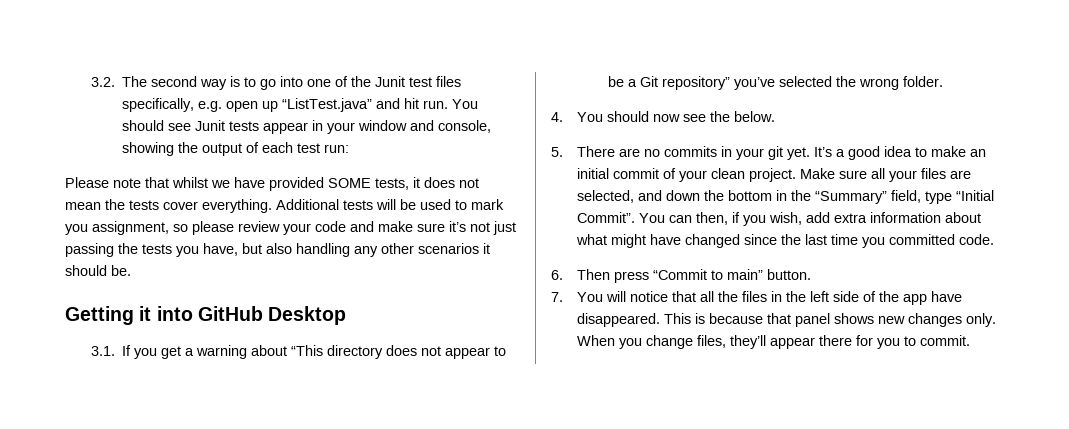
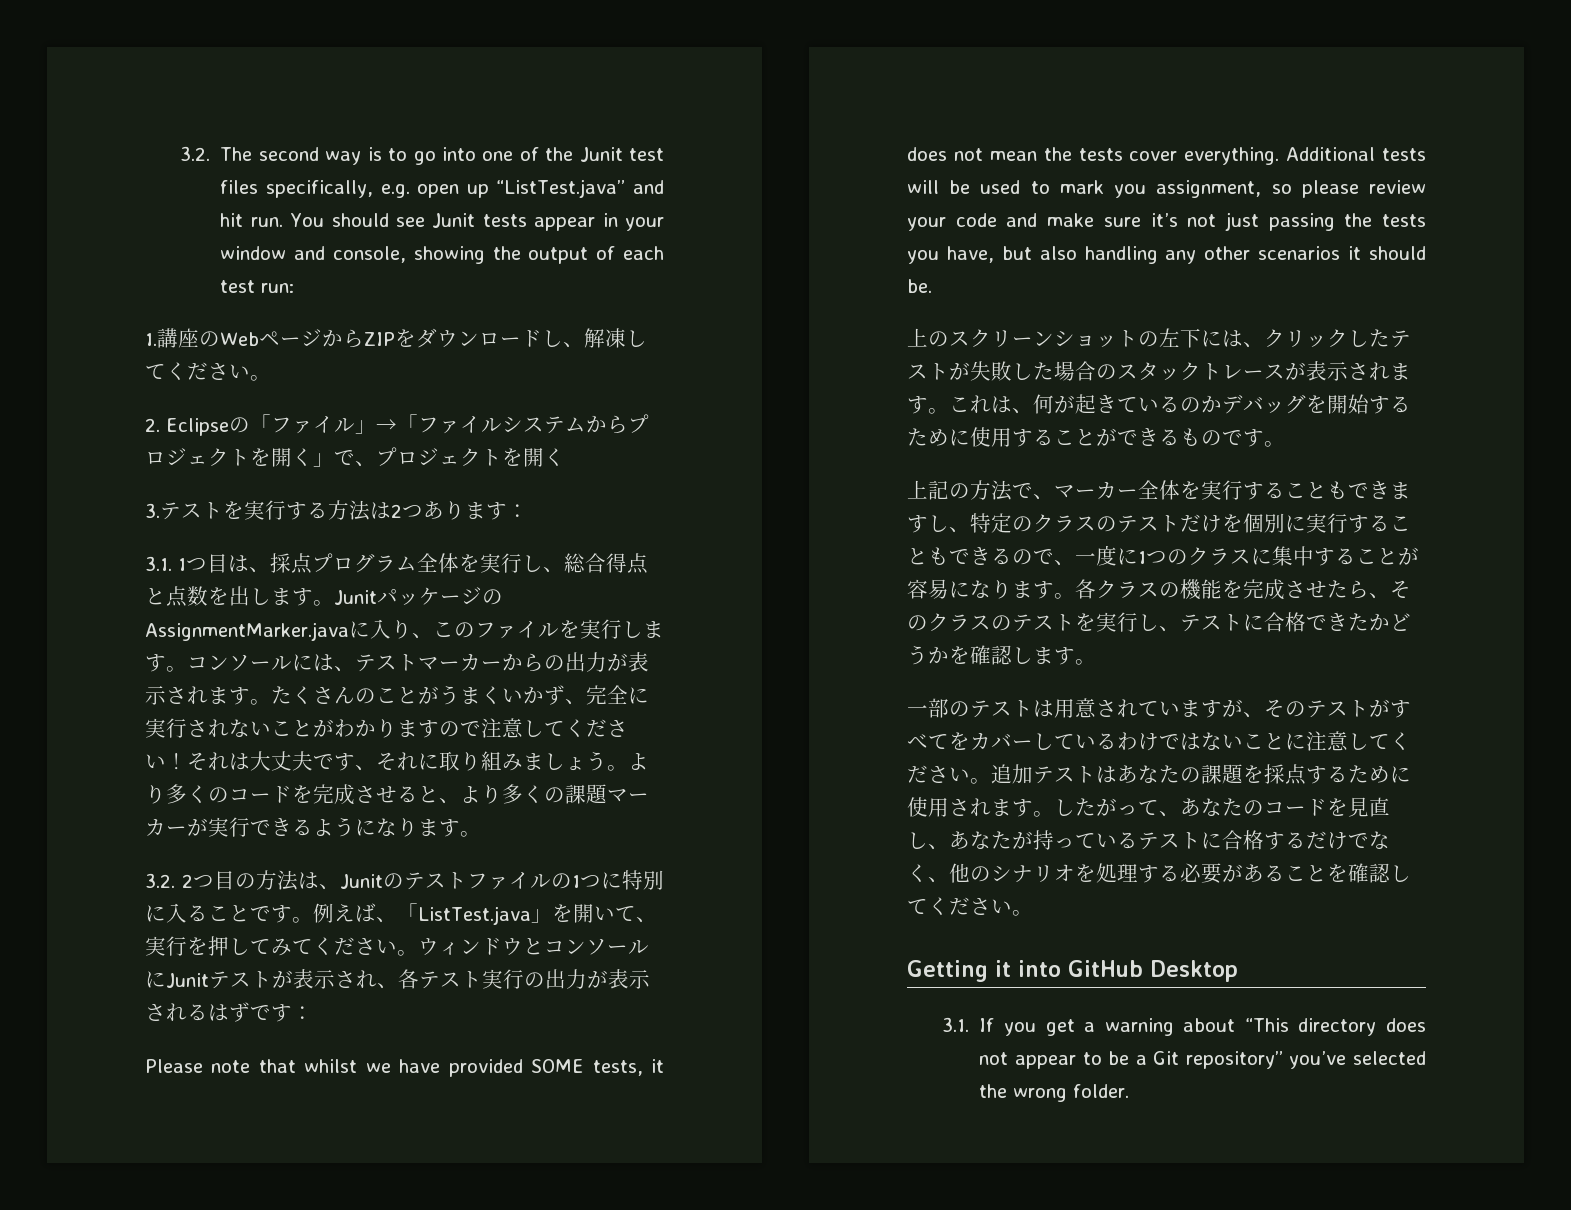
(349, 148) none -> [145,328,647,348] [145,362,271,381] [145,414,649,436] [145,447,565,467] [145,500,528,521] [145,553,648,574] [145,586,503,607] [145,619,664,641] [145,652,649,672] [145,685,649,705] [145,718,628,738] [145,751,649,771] [145,784,649,805] [145,817,481,837] [145,870,664,891] [145,903,657,925] [145,936,649,956] [145,969,650,989] [145,1002,313,1022] // 1.講座のWebページからZIPをダウンロードし、解凍してください。 // 2. Eclipseの「ファイル」→「ファイルシステムからプロジェクトを開く」で、プロジェクトを開く // 3.テストを実行する方法は2つあります： // 3.1. 1つ目は、採点プログラム全体を実行し、総合得点と点数を出します。JunitパッケージのAssignmentMarker.javaに入り、このファイルを実行します。コンソールには、テストマーカーからの出力が表示されます。たくさんのことがうまくいかず、完全に実行されないことがわかりますので注意してください！それは大丈夫です、それに取り組みましょう。より多くのコードを完成させると、より多くの課題マーカーが実行できるようになります。 // 3.2. 2つ目の方法は、Junitのテストファイルの1つに特別に入ることです。例えば、「ListTest.java」を開いて、実行を押してみてください。ウィンドウとコンソールにJunitテストが表示され、各テスト実行の出力が表示されるはずです：
(131, 270) none -> [907,328,1411,348] [907,361,1411,381] [907,394,1411,414] [907,427,1285,447] [907,480,1411,501] [907,513,1411,533] [907,545,1419,566] [907,579,1411,600] [907,612,1411,632] [907,645,1096,665] [907,698,1411,718] [907,731,1411,751] [907,764,1411,785] [907,797,1390,817] [907,830,1390,850] [907,863,1411,884] [907,897,1033,916] // 上のスクリーンショットの左下には、クリックしたテストが失敗した場合のスタックトレースが表示されます。これは、何が起きているのかデバッグを開始するために使用することができるものです。 // 上記の方法で、マーカー全体を実行することもできますし、特定のクラスのテストだけを個別に実行することもできるので、一度に1つのクラスに集中することが容易になります。各クラスの機能を完成させたら、そのクラスのテストを実行し、テストに合格できたかどうかを確認します。 // 一部のテストは用意されていますが、そのテストがすべてをカバーしているわけではないことに注意してください。追加テストはあなたの課題を採点するために使用されます。したがって、あなたのコードを見直し、あなたが持っているテストに合格するだけでなく、他のシナリオを処理する必要があることを確認してください。
[551,111,775,122] [551,146,986,160] [576,168,971,182] [576,190,994,204] [576,212,981,226] [575,234,994,248] [551,269,811,283] [551,291,962,305] [576,313,996,327] [576,335,970,349] // 4. You should now see the below. // 5. There are no commits in your git yet. It’s a good idea to make an initial commit of your clean project. Make sure all your files are selected, and down the bottom in the “Summary” field, type “Initial Commit”. You can then, if you wish, add extra information about what might have changed since the last time you committed code. // 6. Then press “Commit to main” button. // 7. You will notice that all the files in the left side of the app have disappeared. This is because that panel shows new changes only. When you change files, they’ll appear there for you to commit. -> (1130, 1091) none

